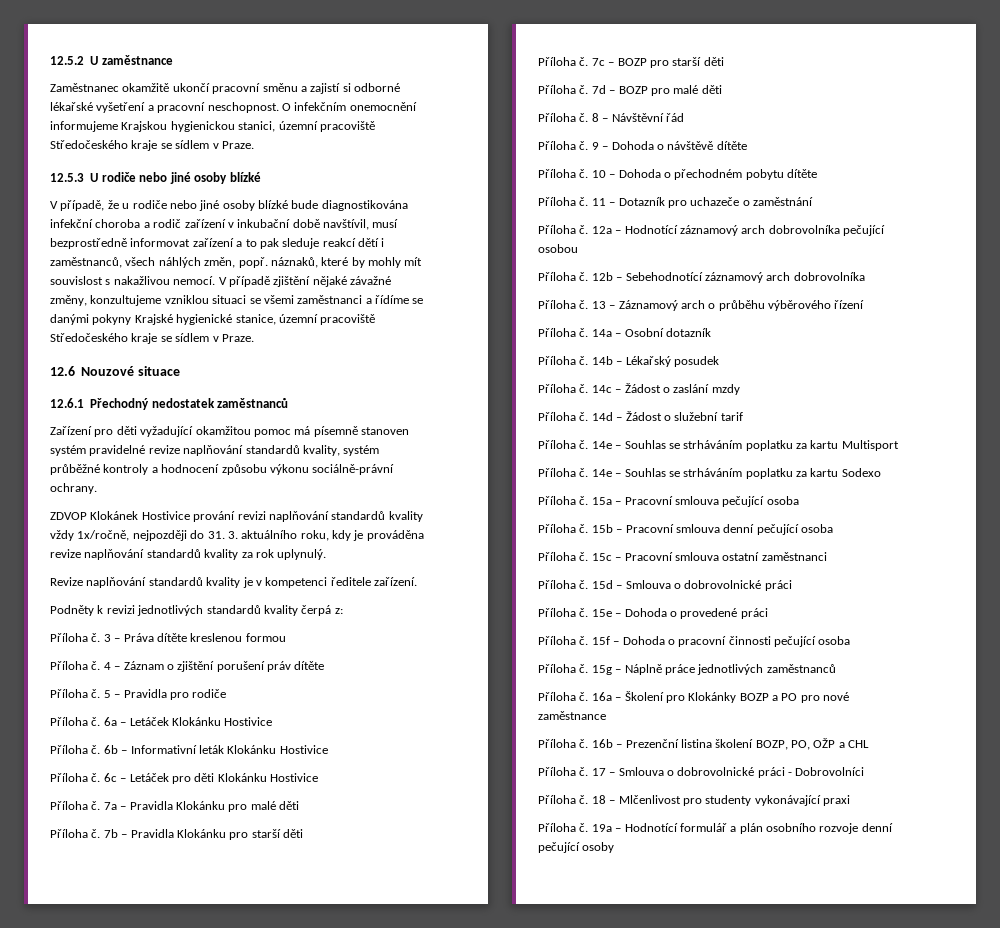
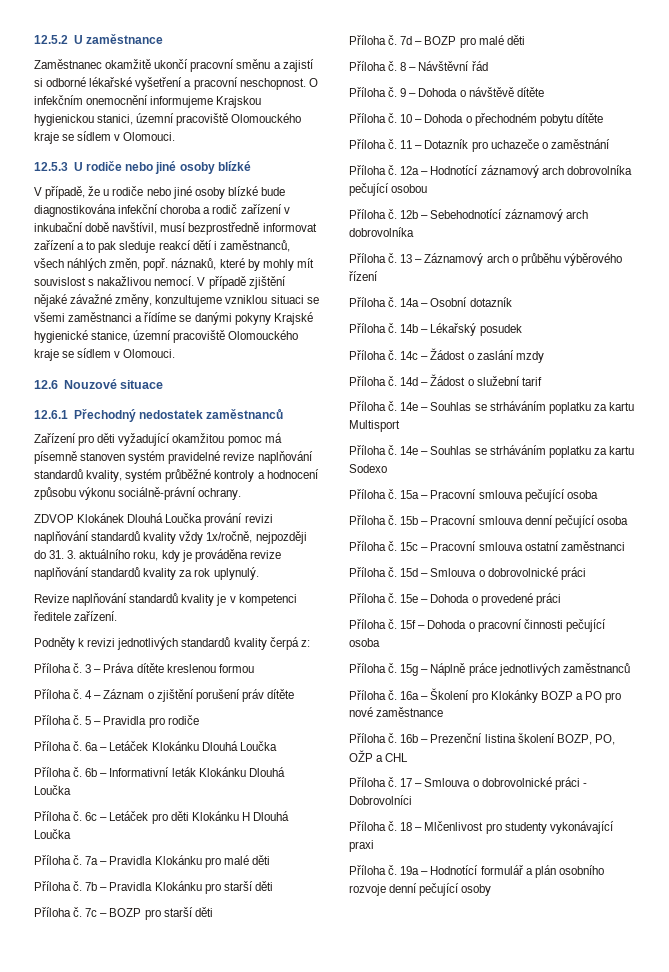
[50,140,254,151] Středočeského kraje se sídlem v Praze. -> [231,113,302,123] [34,131,176,144] Olomouckého kraje se sídlem v Olomouci.
[50,333,254,344] Středočeského kraje se sídlem v Praze. -> [228,330,299,340] [34,348,176,361] Olomouckého kraje se sídlem v Olomouci.
[141,511,190,520] Hostivice -> [127,513,203,523] Dlouhá Loučka
[224,717,273,726] Hostivice -> [201,741,277,751] Dlouhá Loučka
[279,745,328,754] Hostivice -> [248,767,285,777] [34,785,71,795] Dlouhá Loučka
[270,773,318,782] Hostivice -> [241,811,289,821] [34,829,71,839] H Dlouhá Loučka

